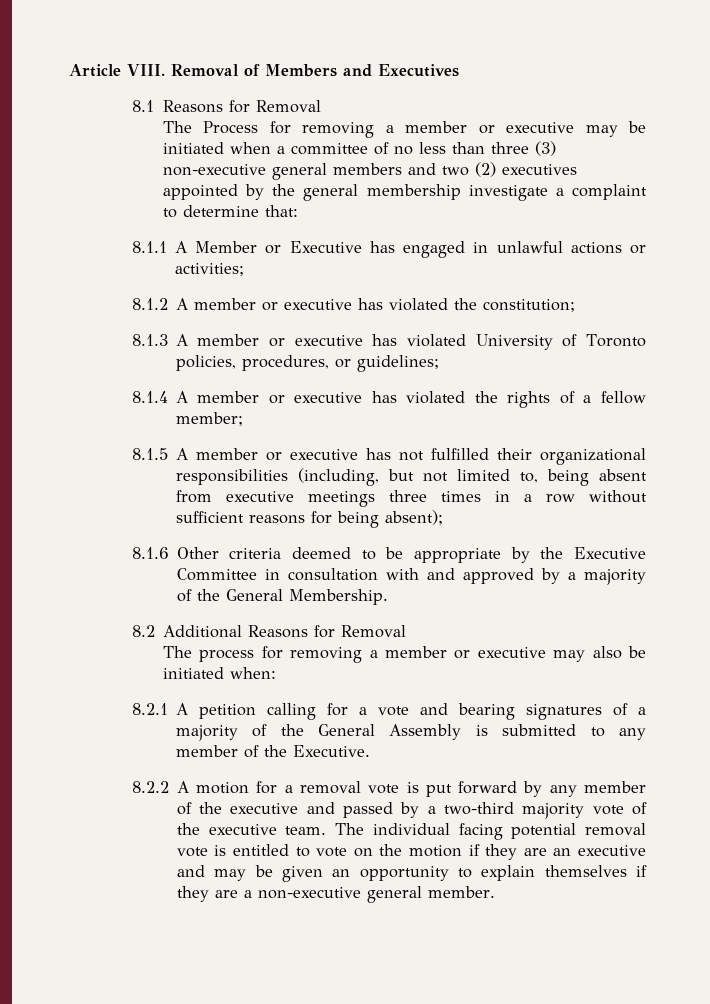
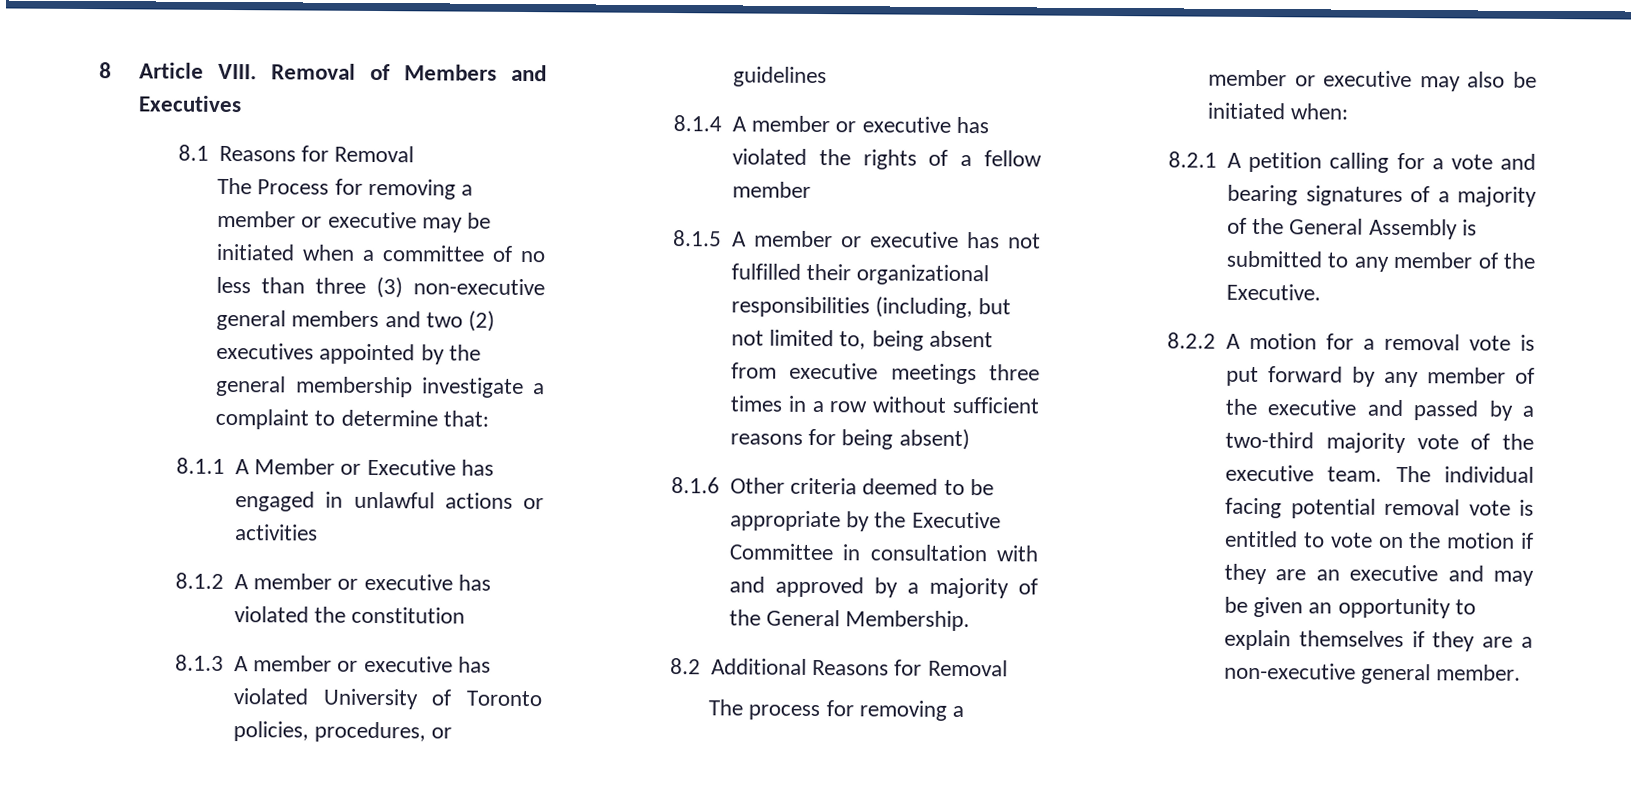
(69, 70) none -> [99,62,112,79] 8
[174,263,244,276] activities; -> [234,524,318,541] activities
[482,299,575,312] constitution; -> [351,606,466,624] constitution
[356,355,439,372] guidelines; -> [732,66,827,88] guidelines
[175,412,243,426] member; -> [731,181,811,198] member
[384,510,443,525] absent); -> [898,428,970,451] absent)

